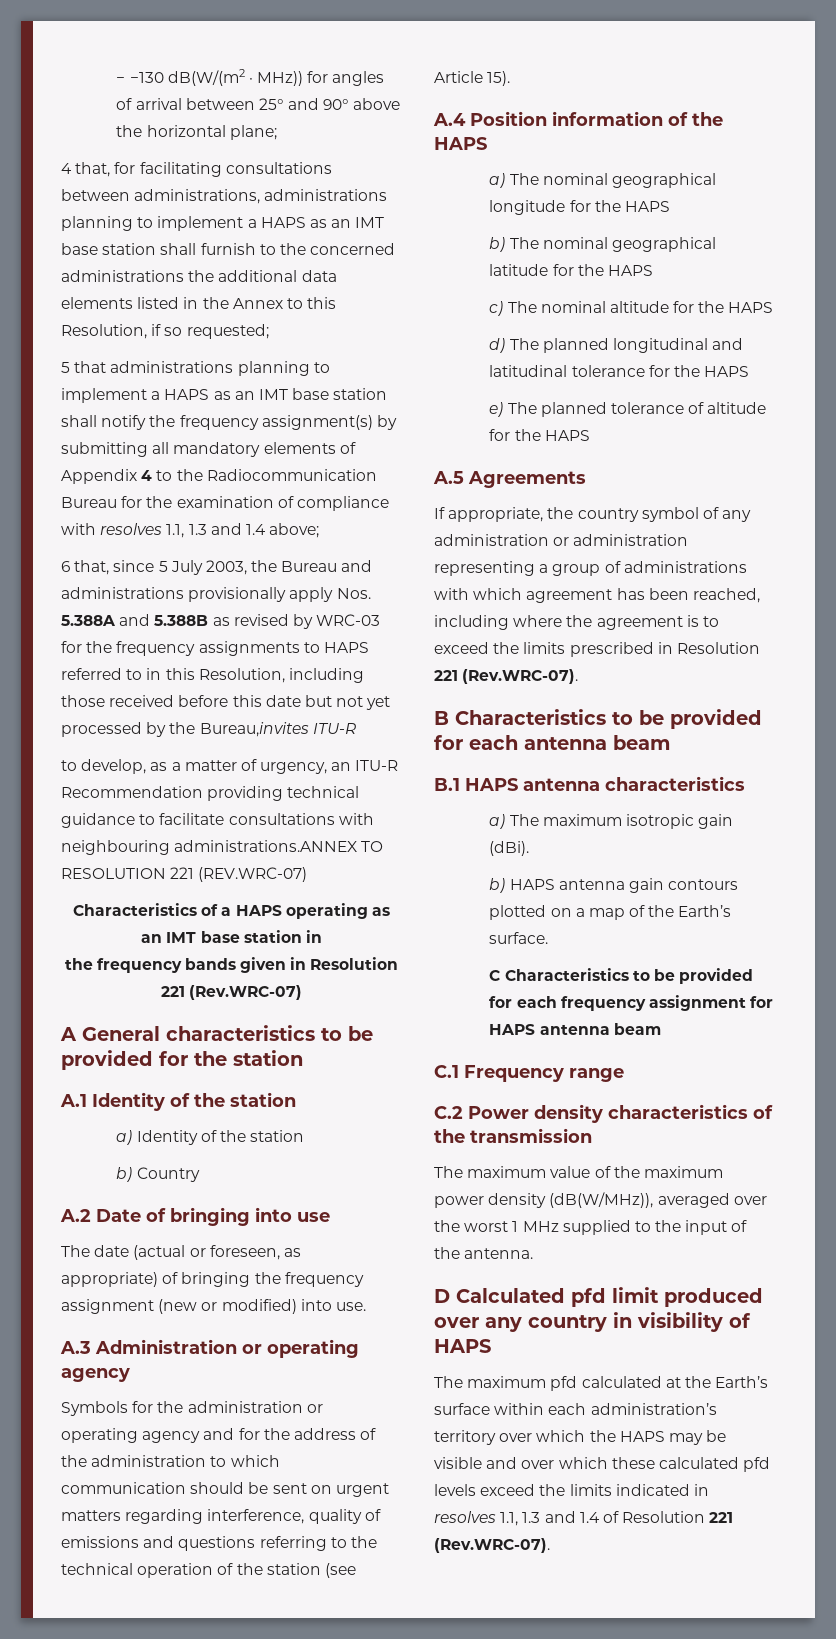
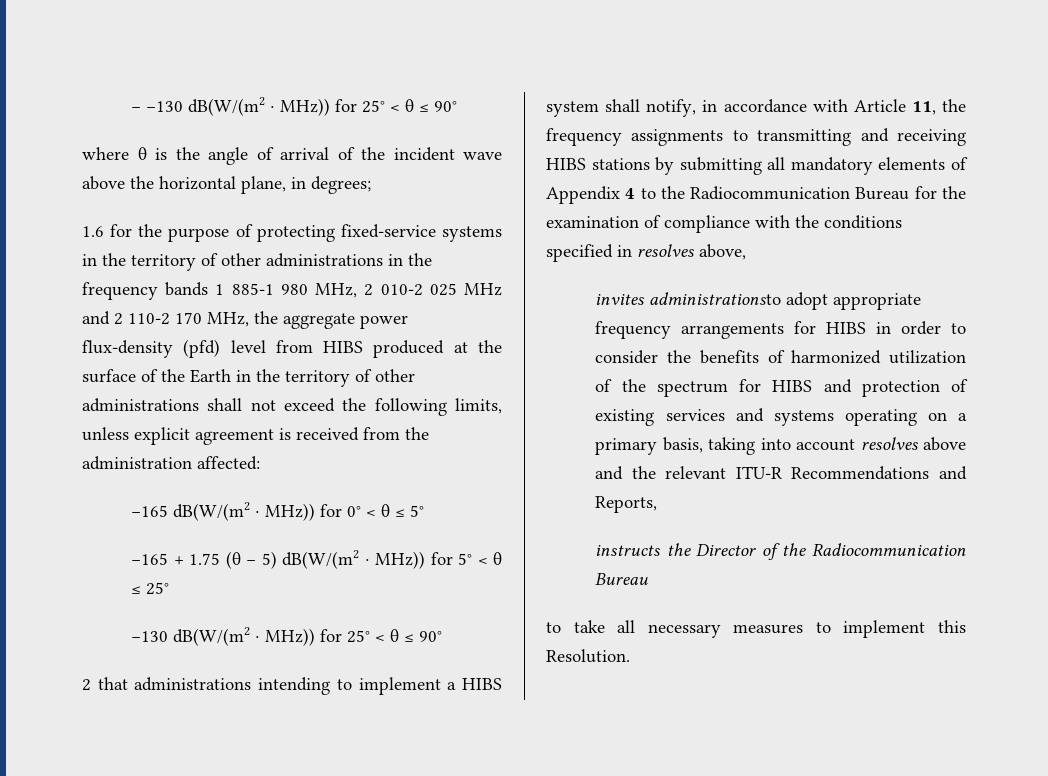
[332,71,385,86] [116,98,401,110] [116,125,277,140] [61,162,332,177] [61,189,388,204] [61,216,385,231] [61,243,396,255] [61,270,337,282] [61,297,337,309] [61,324,269,339] [61,361,330,376] [61,388,388,403] [61,415,373,430] angles of arrival between 25° and 90° above the horizontal plane; // 4 that, for facilitating consultations between administrations, administrations planning to implement a HAPS as an IMT base station shall furnish to the concerned administrations the additional data elements listed in the Annex to this Resolution, if so requested; // 5 that administrations planning to implement a HAPS as an IMT base station shall notify the frequency assignment(s) -> [362,99,458,113] [82,147,502,165] [82,176,371,194] [82,224,502,242] [82,253,432,271] [82,282,503,300] [82,311,408,329] [82,339,502,358] [82,369,415,387] [82,398,502,416] [82,427,429,445] [82,456,260,470] [131,502,425,521] [131,550,503,569] [131,582,170,595] [131,627,443,646] [82,677,503,695] [546,99,966,117] [546,128,966,146] [546,158,650,170] 25° < θ ≤ 90° // where θ is the angle of arrival of the incident wave above the horizontal plane, in degrees; // 1.6 for the purpose of protecting fixed-service systems in the territory of other administrations in the frequency bands 1 885-1 980 MHz, 2 010-2 025 MHz and 2 110-2 170 MHz, the aggregate power flux-density (pfd) level from HIBS produced at the surface of the Earth in the territory of other administrations shall not exceed the following limits, unless explicit agreement is received from the administration affected: // −165 dB(W/(m2 · MHz)) for 0° < θ ≤ 5° // −165 + 1.75 (θ − 5) dB(W/(m2 · MHz)) for 5° < θ ≤ 25° // −130 dB(W/(m2 · MHz)) for 25° < θ ≤ 90° // 2 that administrations intending to implement a HIBS system shall notify, in accordance with Article 11, the frequency assignments to transmitting and receiving HIBS stations
[100,523,320,538] [61,560,373,575] [61,587,371,602] [61,614,381,629] [61,641,369,656] [61,668,364,683] [61,695,391,710] [61,722,356,737] [61,759,399,774] [61,786,360,801] [61,813,374,828] [61,840,384,855] [61,867,308,882] [73,903,390,919] [141,930,322,943] [64,957,399,973] [160,985,303,1000] [60,1025,373,1041] [61,1050,303,1070] [60,1092,296,1111] [116,1130,305,1145] [116,1167,200,1182] [60,1207,330,1226] [61,1245,301,1260] [61,1272,364,1287] [61,1299,366,1314] [60,1339,359,1358] [61,1368,130,1382] [61,1401,323,1416] [61,1428,377,1443] [61,1455,280,1467] [61,1482,389,1497] [61,1509,381,1524] [61,1536,377,1551] [61,1563,356,1578] [434,71,511,86] [433,111,723,126] [434,137,487,150] [489,173,716,188] [489,200,670,215] [489,237,716,252] [489,264,653,276] [489,301,774,316] [489,338,744,353] [489,365,750,377] [489,402,767,417] [489,429,590,441] [433,471,586,488] [434,507,752,522] [434,534,689,546] [434,561,747,576] [434,588,760,603] [434,615,719,630] [434,642,760,657] [434,669,579,684] [434,709,762,729] [434,735,670,750] [434,776,745,791] [489,814,734,829] [489,841,530,856] [489,878,739,893] [489,905,732,920] [489,932,549,944] [489,968,754,984] [489,995,774,1011] [489,1023,661,1035] [434,1065,624,1082] [434,1104,773,1123] [434,1128,592,1143] [434,1166,723,1178] [434,1192,767,1208] [434,1220,748,1235] [434,1247,534,1259] [434,1287,763,1307] [434,1312,751,1332] [434,1339,491,1353] [434,1376,769,1391] [434,1403,717,1415] [434,1430,727,1445] [434,1457,771,1472] [434,1484,709,1496] [434,1511,734,1526] [434,1538,550,1553] resolves 1.1, 1.3 and 1.4 above; // 6 that, since 5 July 2003, the Bureau and administrations provisionally apply Nos. 5.388A and 5.388B as revised by WRC-03 for the frequency assignments to HAPS referred to in this Resolution, including those received before this date but not yet processed by the Bureau,invites ITU-R // to develop, as a matter of urgency, an ITU-R Recommendation providing technical guidance to facilitate consultations with neighbouring administrations.ANNEX TO RESOLUTION 221 (REV.WRC-07) // Characteristics of a HAPS operating as an IMT base station in // the frequency bands given in Resolution 221 (Rev.WRC-07) // A General characteristics to be provided for the station // A.1 Identity of the station // a) Identity of the station // b) Country // A.2 Date of bringing into use // The date (actual or foreseen, as appropriate) of bringing the frequency assignment (new or modified) into use. // A.3 Administration or operating agency // Symbols for the administration or operating agency and for the address of the administration to which communication should be sent on urgent matters regarding interference, quality of emissions and questions referring to the technical operation of the station (see Article 15). // A.4 Position information of the HAPS // a) The nominal geographical longitude for the HAPS // b) The nominal geographical latitude for the HAPS // c) The nominal altitude for the HAPS // d) The planned longitudinal and latitudinal tolerance for the HAPS // e) The planned tolerance of altitude for the HAPS // A.5 Agreements // If appropriate, the country symbol of any administration or administration representing a group of administrations with which agreement has been reached, including where the agreement is to exceed the limits prescribed in Resolution 221 (Rev.WRC-07). // B Characteristics to be provided for each antenna beam // B.1 HAPS antenna characteristics // a) The maximum isotropic gain (dBi). // b) HAPS antenna gain contours plotted on a map of the Earth’s surface. // C Characteristics to be provided for each frequency assignment for HAPS antenna beam // C.1 Frequency range // C.2 Power density characteristics of the transmission // The maximum value of the maximum power density (dB(W/MHz)), averaged over the worst 1 MHz supplied to the input of the antenna. // D Calculated pfd limit produced over any country in visibility of HAPS // The maximum pfd calculated at the Earth’s surface within each administration’s territory over which the HAPS may be visible and over which these calculated pfd levels exceed the limits indicated in resolves 1.1, 1.3 and 1.4 of Resolution 221 (Rev.WRC-07). -> [795,215,902,229] [546,244,746,262] [595,292,922,310] [595,321,967,339] [595,350,966,364] [595,379,968,397] [595,408,967,426] [595,437,967,455] [595,466,967,480] [595,496,658,513] [595,543,966,560] [595,573,649,585] [546,620,966,638] [546,649,630,663] the conditions specified in resolves above, // invites administrationsto adopt appropriate frequency arrangements for HIBS in order to consider the benefits of harmonized utilization of the spectrum for HIBS and protection of existing services and systems operating on a primary basis, taking into account resolves above and the relevant ITU-R Recommendations and Reports, // instructs the Director of the Radiocommunication Bureau // to take all necessary measures to implement this Resolution.

